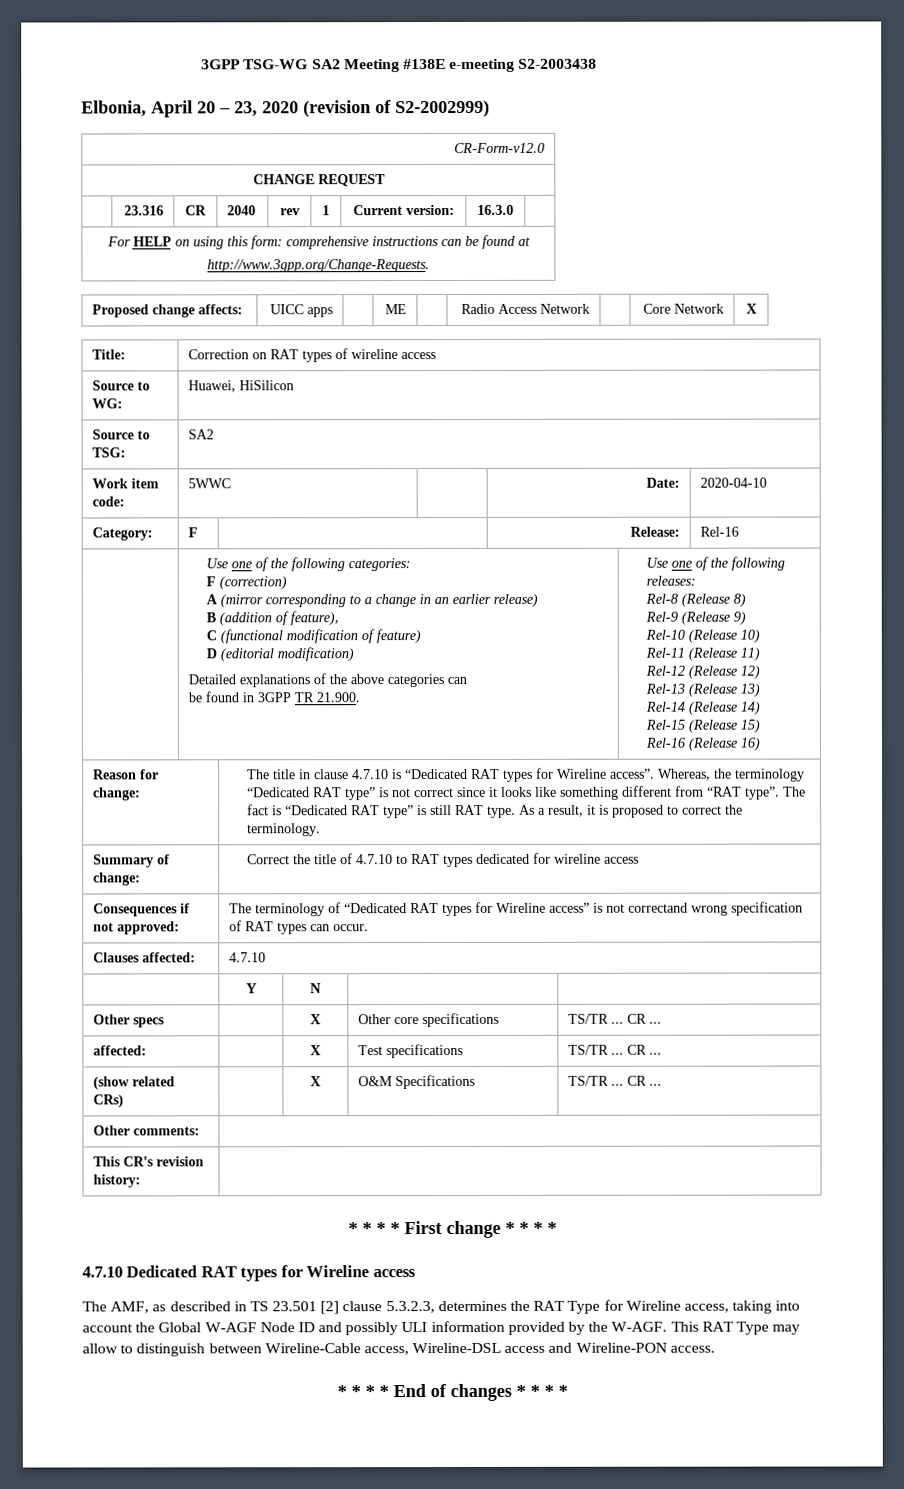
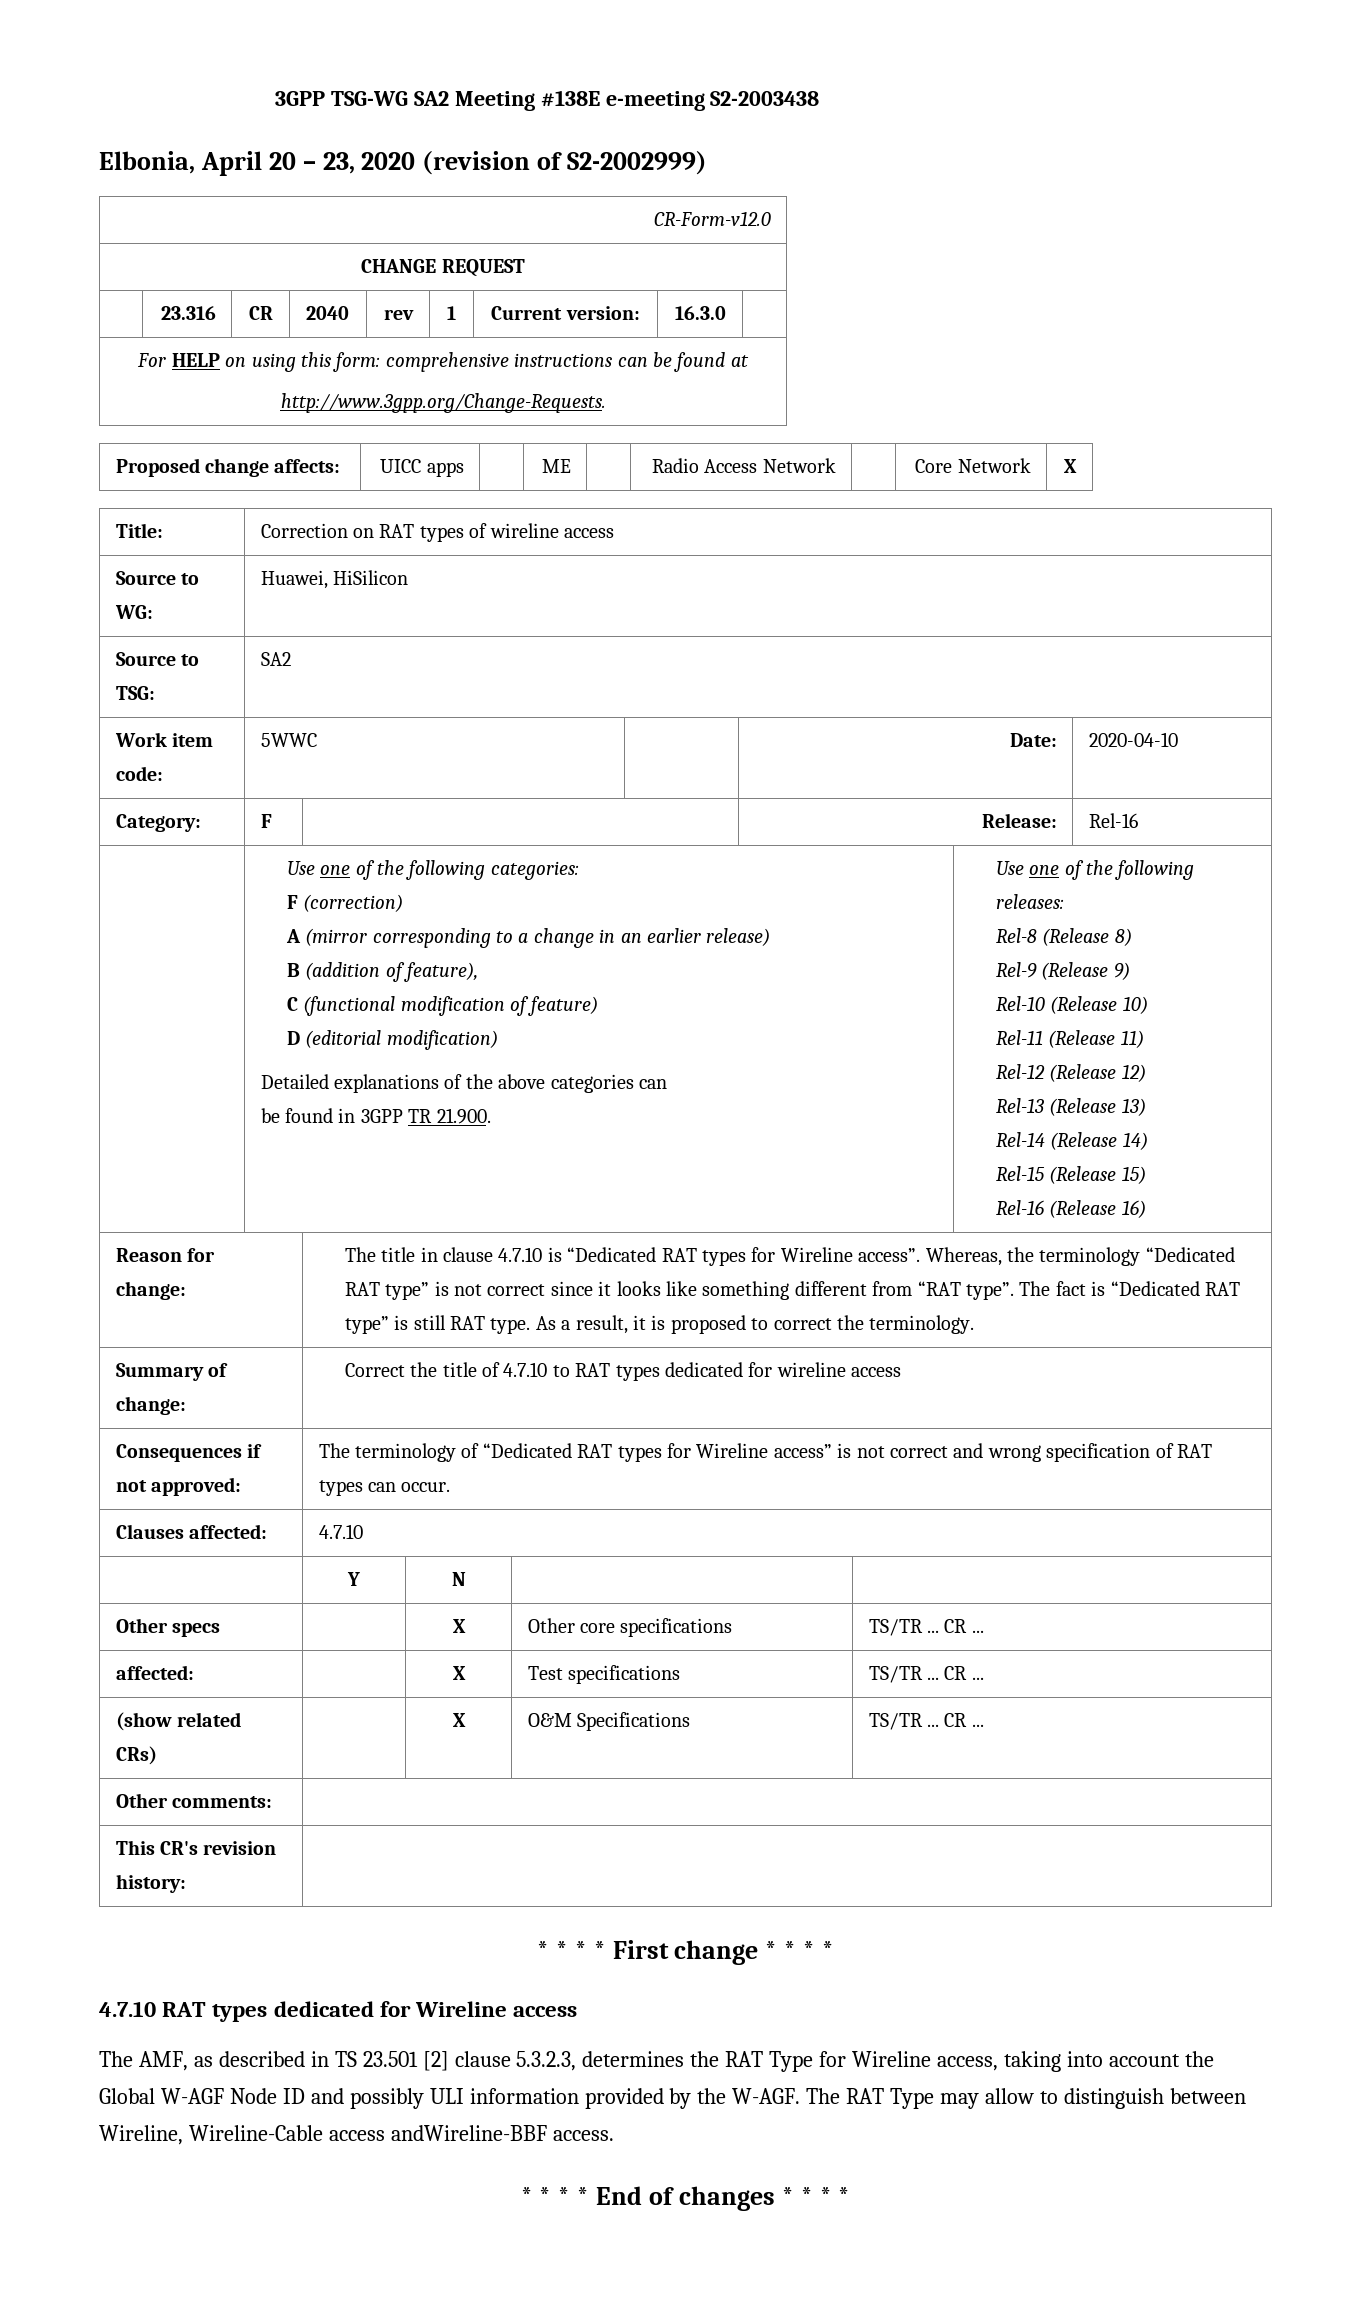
[628,902,689,913] correctand -> [889,1443,984,1458] correct and
[126,1265,279,1282] Dedicated RAT types -> [162,2001,374,2022] RAT types dedicated
[670,1321,699,1332] This -> [806,2088,841,2104] The
[264,1342,667,1356] Wireline-Cable access, Wireline-DSL access and Wireline-PON -> [99,2125,547,2145] Wireline, Wireline-Cable access andWireline-BBF

